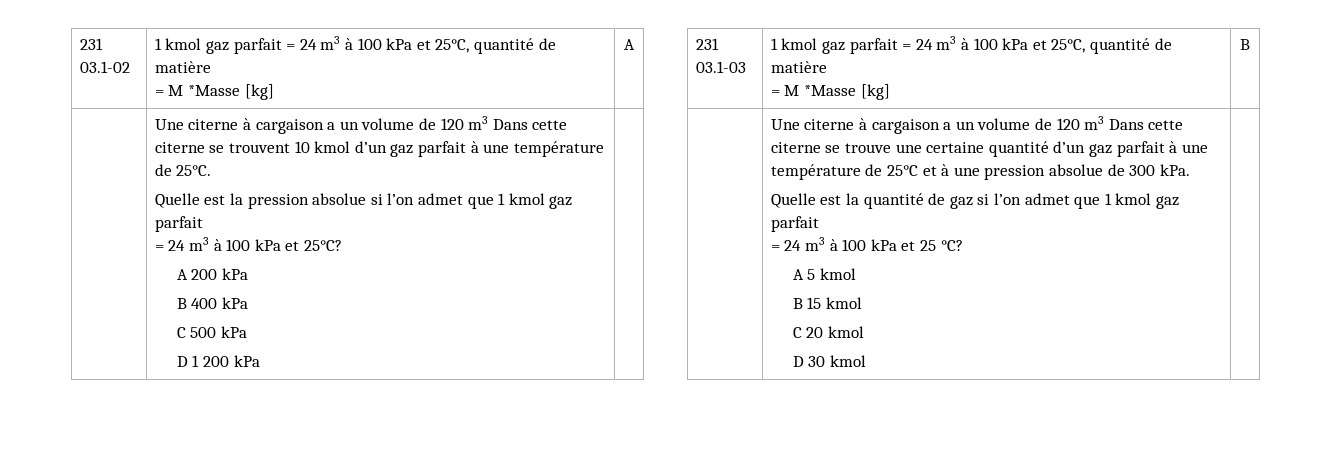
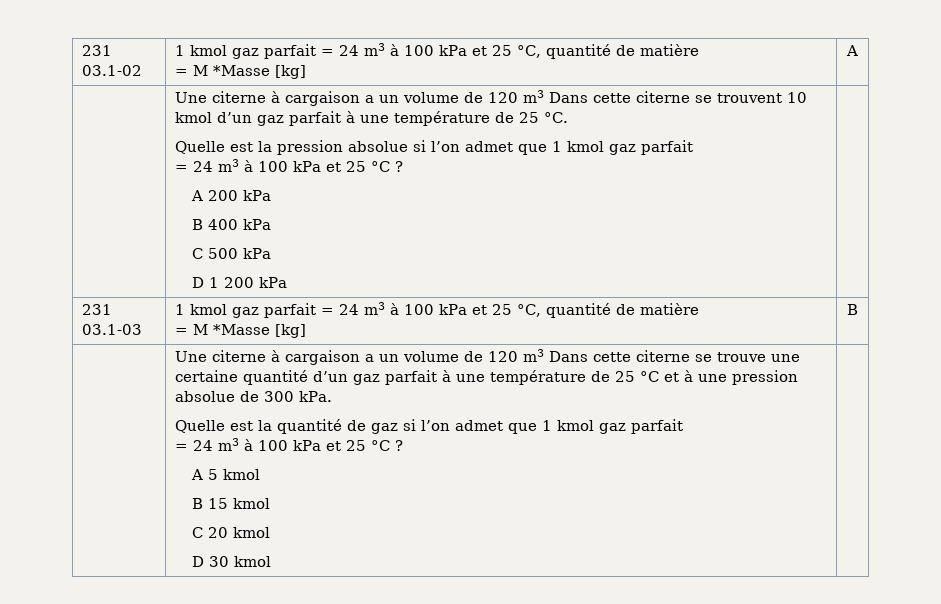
[435,39,470,53] 25°C, -> [491,45,541,58] 25 °C,
[176,165,212,176] 25°C. -> [518,112,568,123] 25 °C.
[303,240,342,251] 25°C? -> [345,161,403,172] 25 °C ?
[1051,39,1086,53] 25°C, -> [491,304,541,317] 25 °C,
[887,165,919,176] 25°C -> [614,371,659,382] 25 °C
[940,240,963,251] °C? -> [370,440,403,451] °C ?

